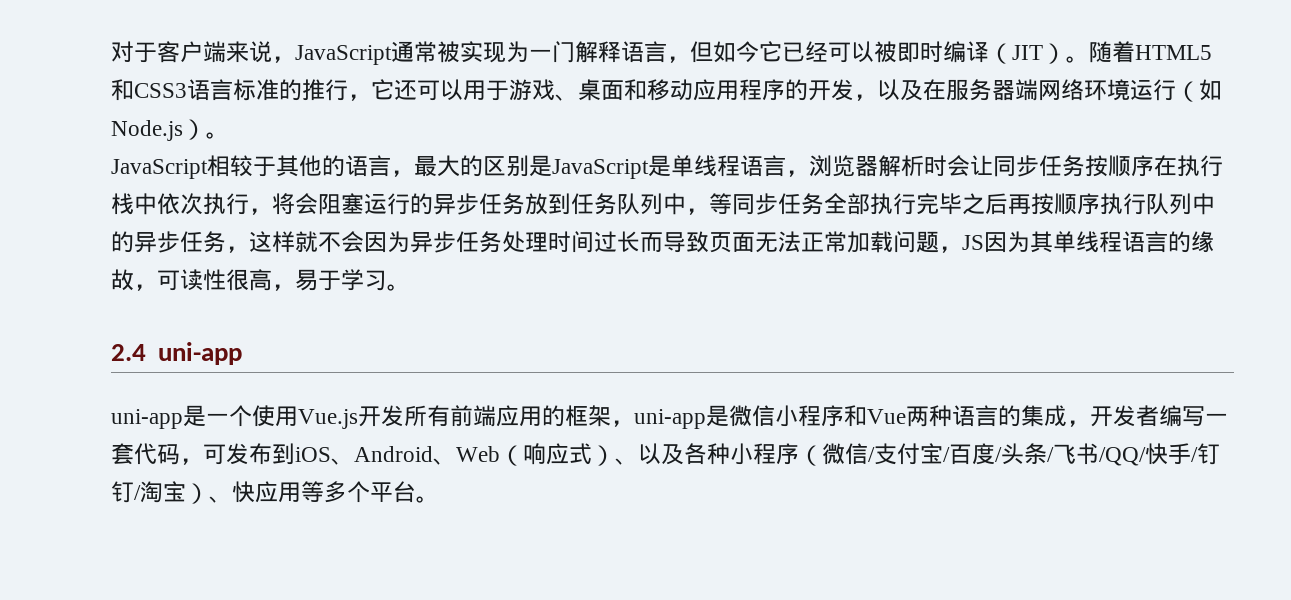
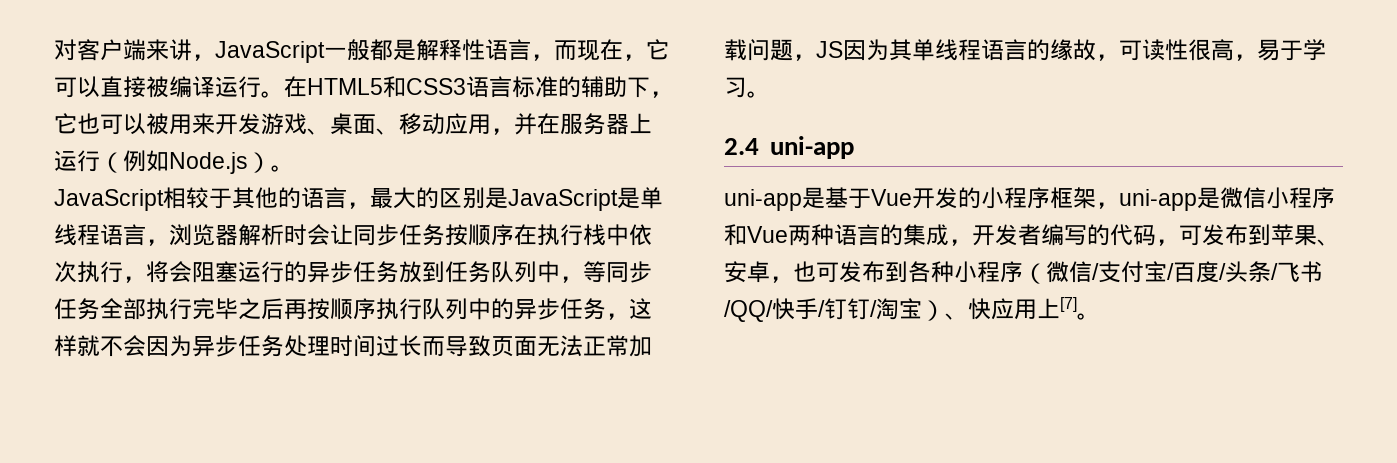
[134,42,157,63] 于 -> (77, 49) none
[249,41,1135,65] 说，JavaScript通常被实现为一门解释语言，但如今它已经可以被即时编译（JIT）。随着 -> [169,39,669,63] [54,76,307,98] 讲，JavaScript一般都是解释性语言，而现在，它可以直接被编译运行。在
[302,79,509,101] 推行，它还可以用于 -> [581,76,673,98] [54,113,261,135] 辅助下，它也可以被用来开发
[624,79,647,101] 和 -> [376,128,399,135] 、
[739,79,1199,102] 程序的开发，以及在服务器端网络环境运行（ -> [491,113,652,135] [54,150,146,173] ，并在服务器上运行（例
[206,405,565,429] 一个使用Vue.js开发所有前端应用的 -> [825,187,1050,209] 基于Vue开发的小程序
[1205,413,1228,424] [111,443,134,465] 一套 -> [1087,224,1110,246] 的
[295,443,684,466] iOS、Android、Web（响应式）、以及 -> [1271,224,1340,246] [724,261,908,283] 苹果、安卓，也可发布到
[301,481,416,503] 等多个平台 -> [1037,297,1077,319] 上[7]

